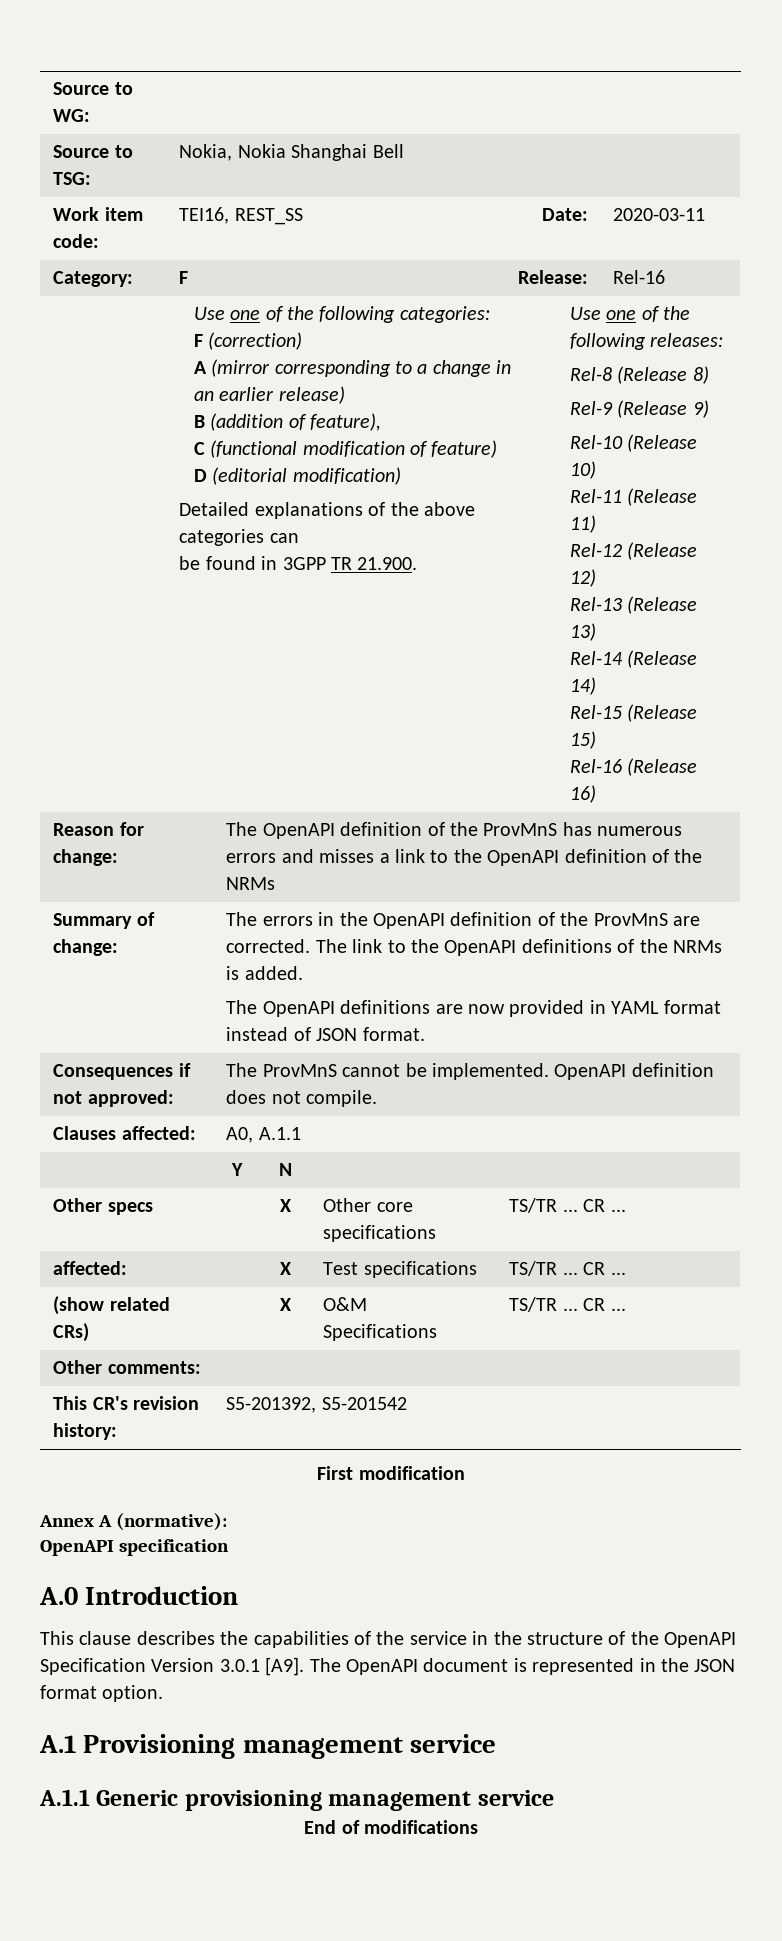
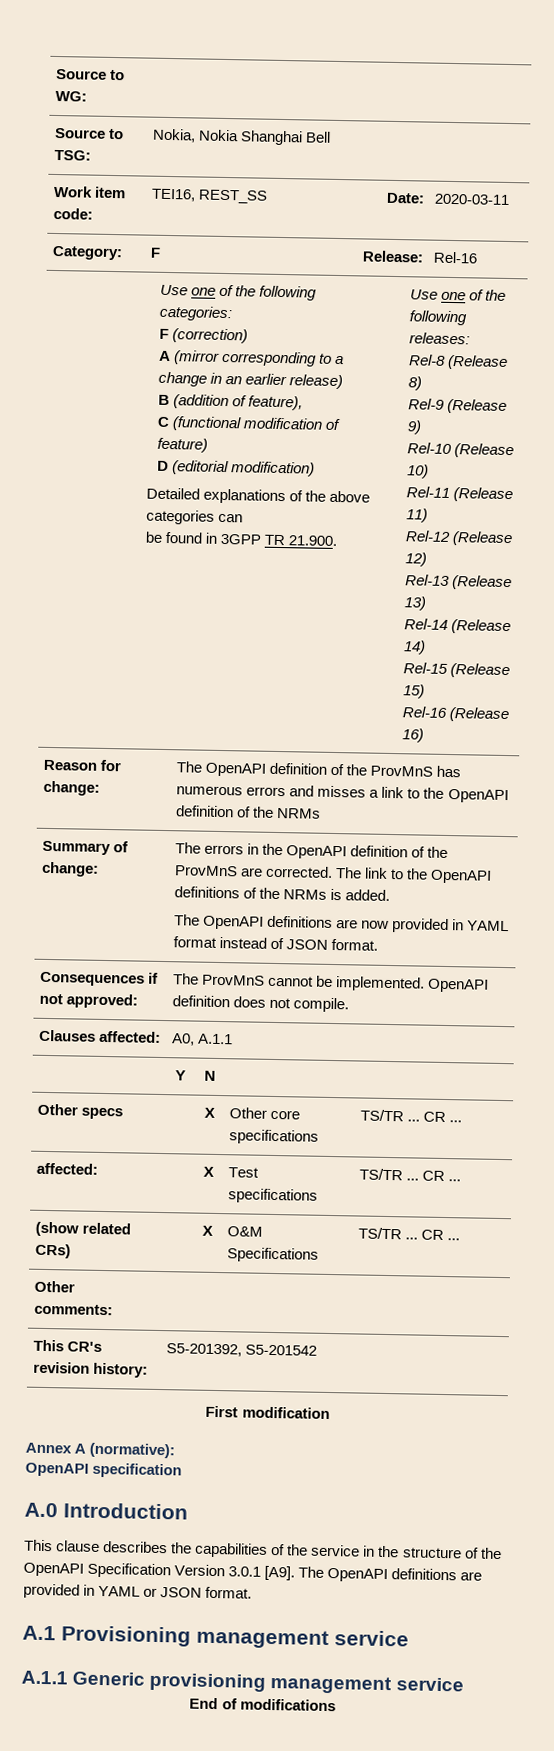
[423,1658,736,1675] [40,1685,164,1702] document is represented in the JSON format option. -> [391,1568,483,1581] [23,1583,253,1599] definitions are provided in YAML or JSON format.

